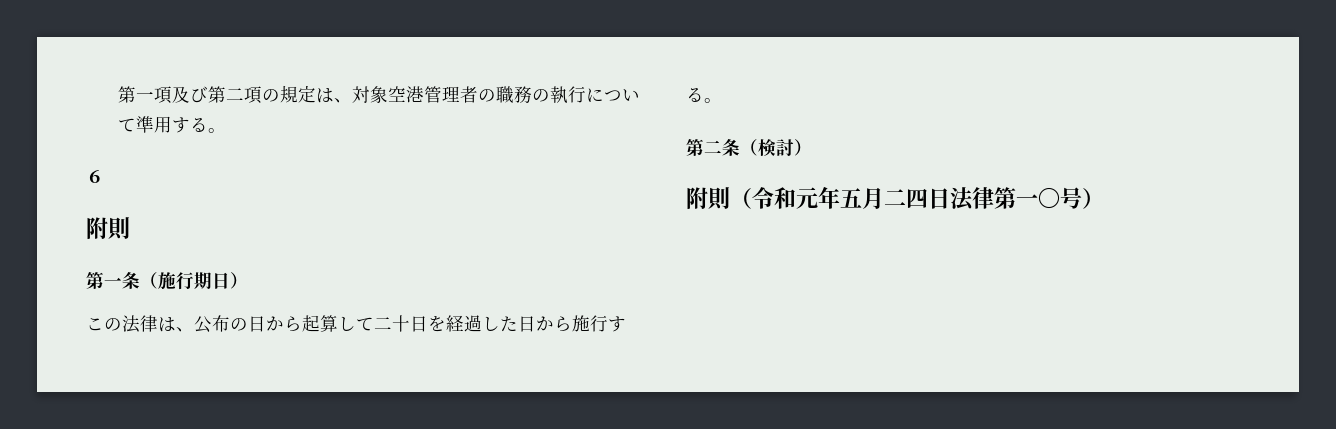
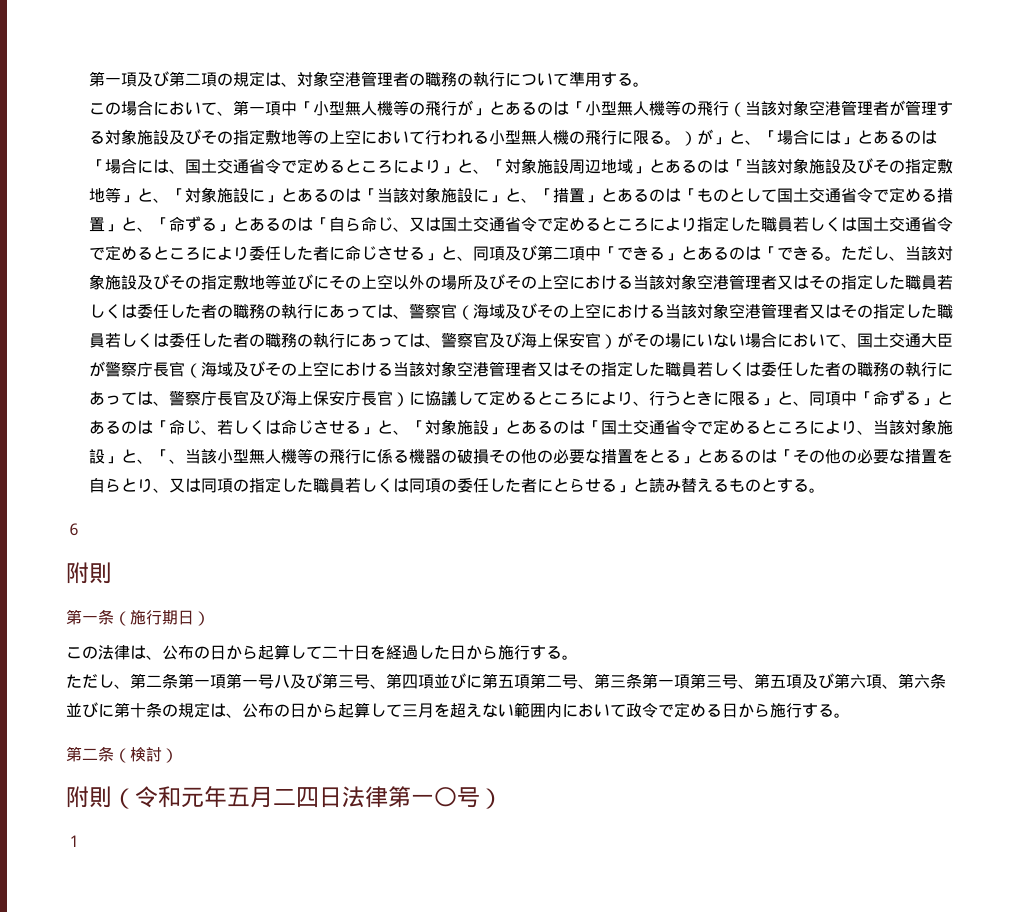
(227, 130) none -> [88,100,953,117] [88,129,937,146] [88,158,953,174] [88,187,953,203] [88,216,953,232] [88,245,953,261] [88,274,953,290] [88,303,953,320] [88,332,953,349] [88,361,953,378] [88,390,953,407] [88,419,953,435] [88,448,953,464] [88,477,825,493] // この場合において、第一項中「小型無人機等の飛行が」とあるのは「小型無人機等の飛行（当該対象空港管理者が管理する対象施設及びその指定敷地等の上空において行われる小型無人機の飛行に限る。）が」と、「場合には」とあるのは「場合には、国土交通省令で定めるところにより」と、「対象施設周辺地域」とあるのは「当該対象施設及びその指定敷地等」と、「対象施設に」とあるのは「当該対象施設に」と、「措置」とあるのは「ものとして国土交通省令で定める措置」と、「命ずる」とあるのは「自ら命じ、又は国土交通省令で定めるところにより指定した職員若しくは国土交通省令で定めるところにより委任した者に命じさせる」と、同項及び第二項中「できる」とあるのは「できる。ただし、当該対象施設及びその指定敷地等並びにその上空以外の場所及びその上空における当該対象空港管理者又はその指定した職員若しくは委任した者の職務の執行にあっては、警察官（海域及びその上空における当該対象空港管理者又はその指定した職員若しくは委任した者の職務の執行にあっては、警察官及び海上保安官）がその場にいない場合において、国土交通大臣が警察庁長官（海域及びその上空における当該対象空港管理者又はその指定した職員若しくは委任した者の職務の執行にあっては、警察庁長官及び海上保安庁長官）に協議して定めるところにより、行うときに限る」と、同項中「命ずる」とあるのは「命じ、若しくは命じさせる」と、「対象施設」とあるのは「国土交通省令で定めるところにより、当該対象施設」と、「、当該小型無人機等の飛行に係る機器の破損その他の必要な措置をとる」とあるのは「その他の必要な措置を自らとり、又は同項の指定した職員若しくは同項の委任した者にとらせる」と読み替えるものとする。
(722, 100) none -> [66,673,946,689] [66,702,850,718] // ただし、第二条第一項第一号ハ及び第三号、第四項並びに第五項第二号、第三条第一項第三号、第五項及び第六項、第六条並びに第十条の規定は、公布の日から起算して三月を超えない範囲内において政令で定める日から施行する。
(1104, 198) none -> [66,835,82,847] // １

